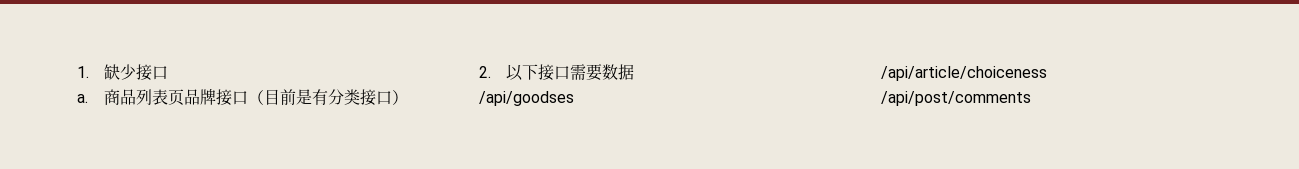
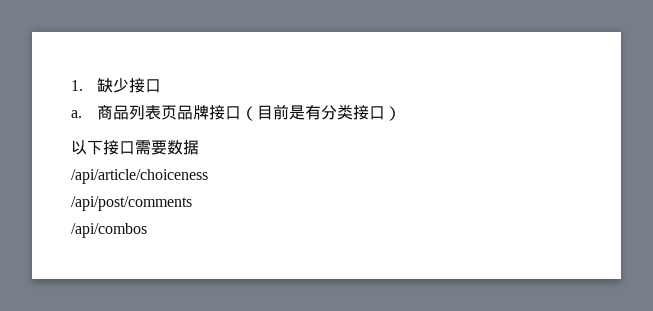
[479,66,491,78] 2. -> (402, 113) none
[479,91,574,106] // /api/goodses -> (199, 147) none
(1031, 98) none -> [71,223,147,238] // /api/combos

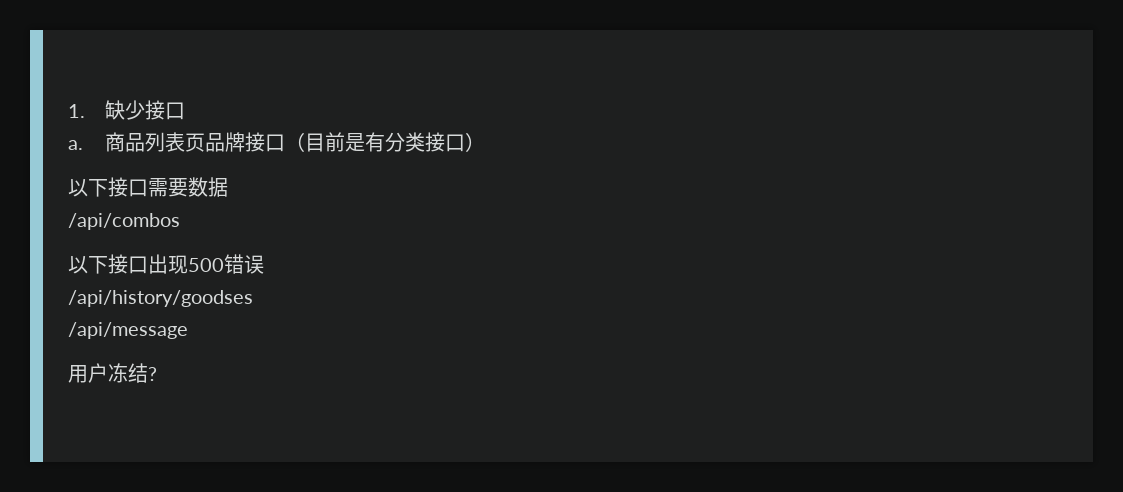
[71,169,208,184] [71,196,192,211] [71,223,147,238] /api/article/choiceness // /api/post/comments // /api/combos -> [68,213,180,230] [68,254,264,274] [68,290,253,307] [68,322,188,339] [68,363,157,383] /api/combos // 以下接口出现500错误 // /api/history/goodses // /api/message // 用户冻结?

